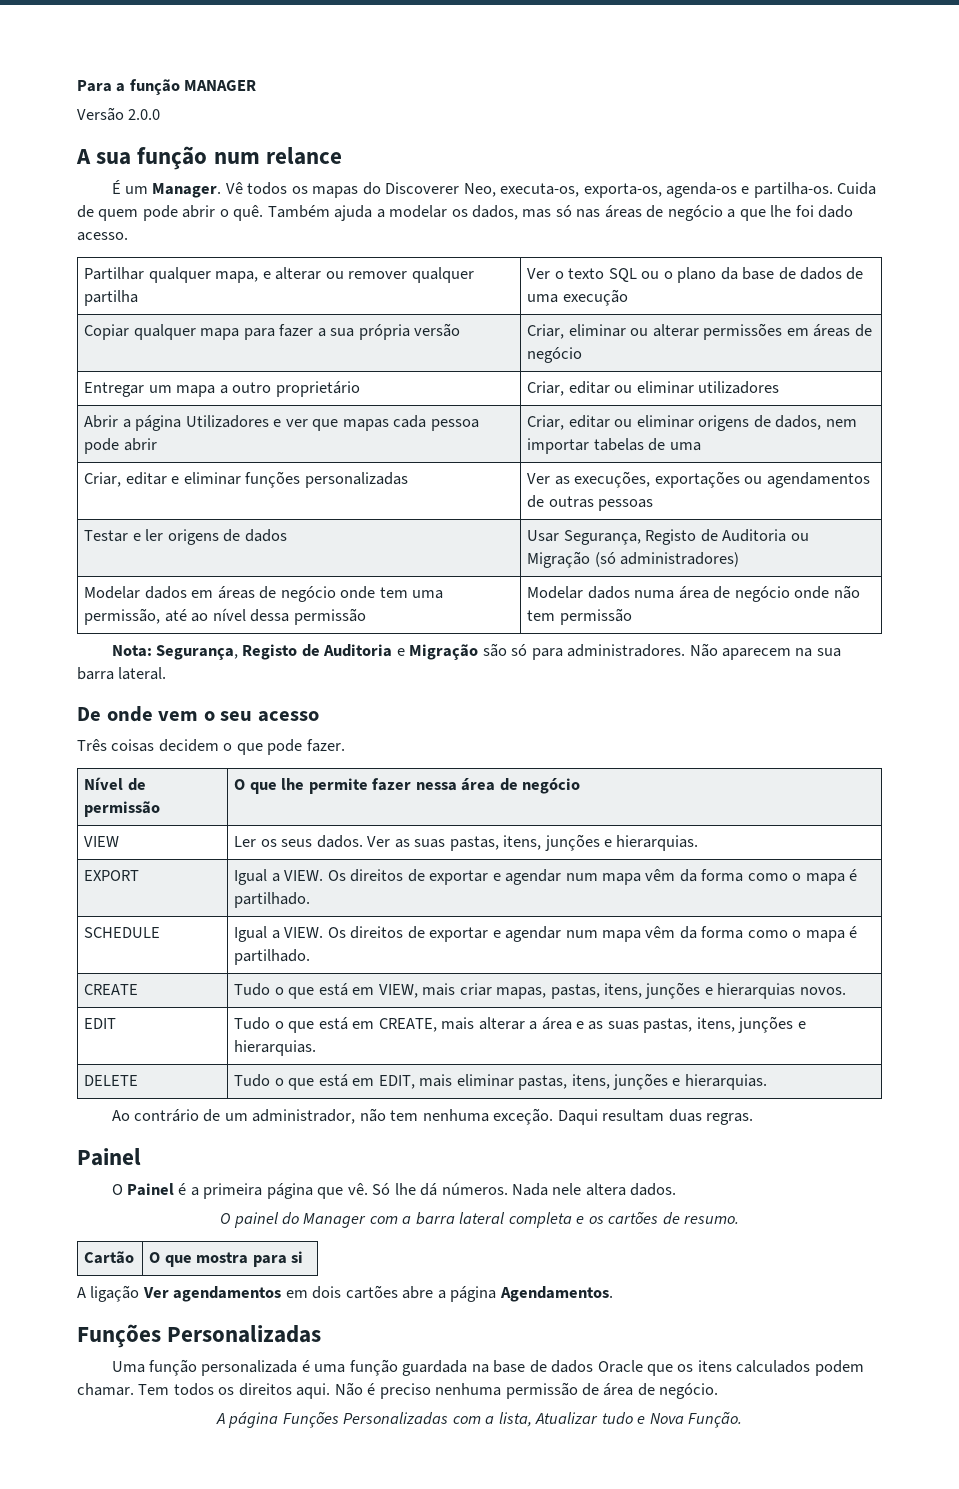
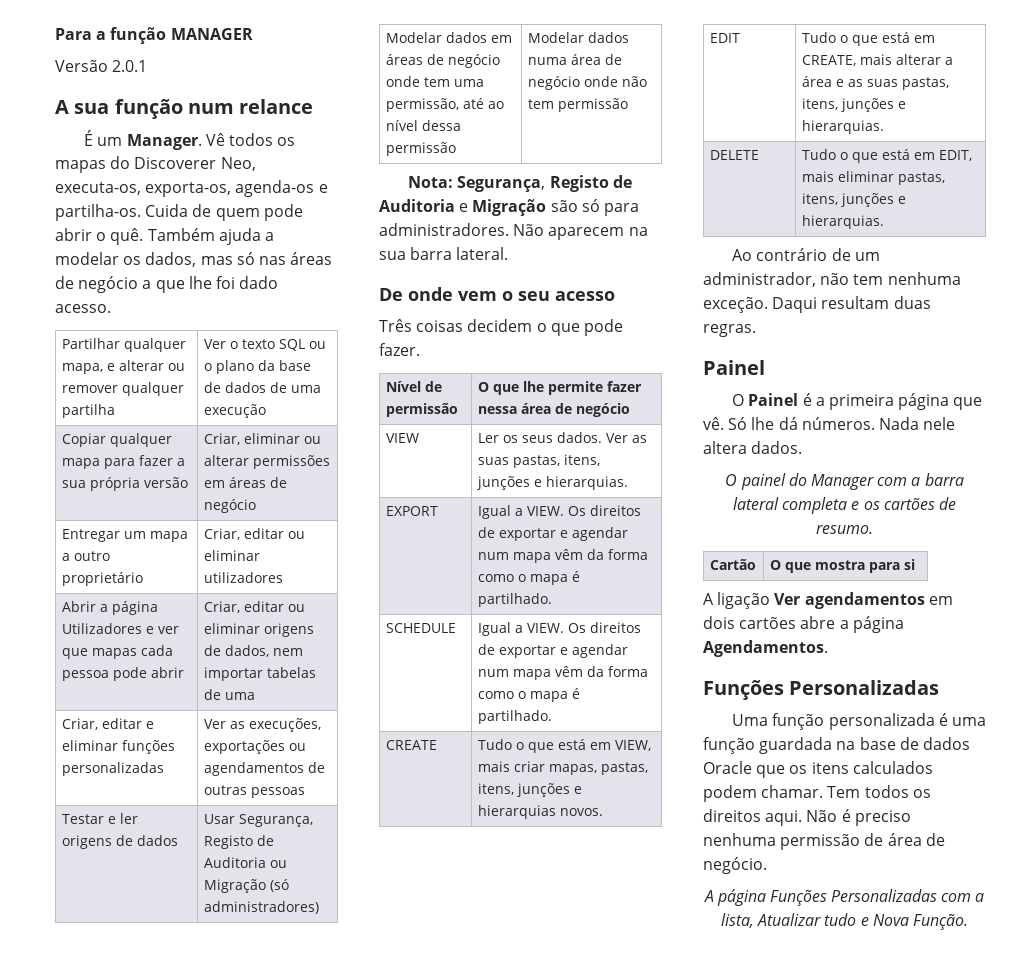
[128,109,161,120] 2.0.0 -> [112,60,148,72] 2.0.1

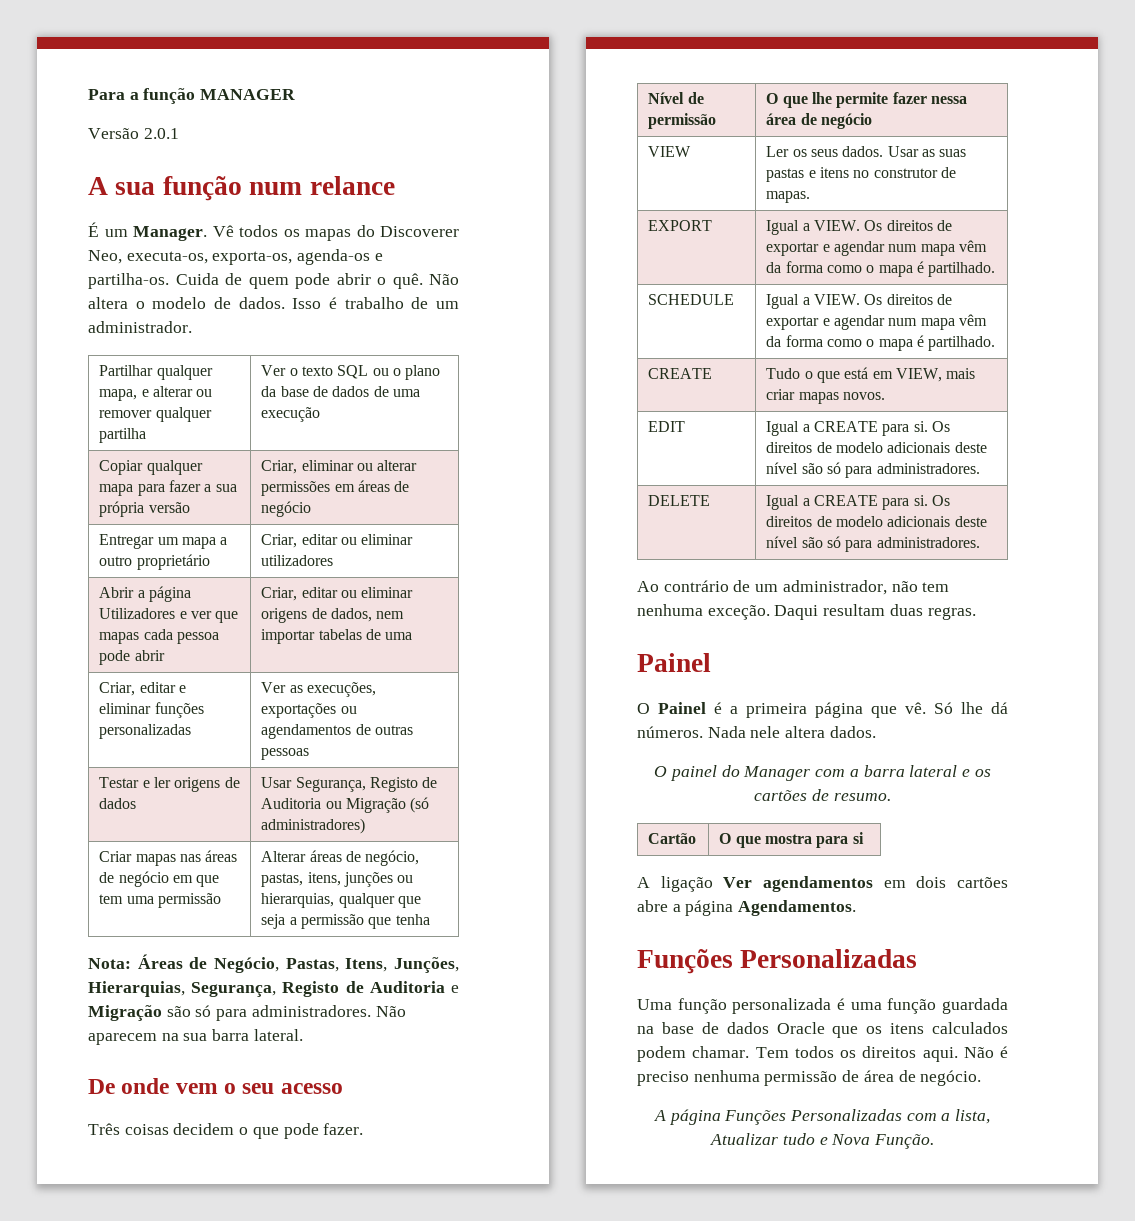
[147,228,274,245] [55,252,333,267] [55,276,279,293] [55,304,111,313] Também ajuda a modelar os dados, mas só nas áreas de negócio a que lhe foi dado acesso. -> [429,274,459,285] [88,297,459,309] [88,321,192,333] Não altera o modelo de dados. Isso é trabalho de um administrador.
[385,32,512,43] [385,54,500,68] [385,76,484,87] [385,98,504,112] [385,120,461,131] [385,142,456,156] [527,32,629,43] [527,54,622,65] [527,76,647,90] [527,98,628,112] Modelar dados em áreas de negócio onde tem uma permissão, até ao nível dessa permissão | Modelar dados numa área de negócio onde não tem permissão -> [99,850,238,866] [99,871,220,887] [99,893,221,908] [261,850,420,866] [261,872,414,887] [261,893,421,908] [261,914,430,929] Criar mapas nas áreas de negócio em que tem uma permissão | Alterar áreas de negócio, pastas, itens, junções ou hierarquias, qualquer que seja a permissão que tenha
(454, 182) none -> [137,954,459,973] [88,981,185,997] Áreas de Negócio, Pastas, Itens, Junções, Hierarquias,
[605,433,647,443] [477,454,600,468] [476,476,628,490] Ver as suas pastas, itens, junções e hierarquias. -> [887,146,967,157] [766,167,956,182] [766,191,811,203] Usar as suas pastas e itens no construtor de mapas.
[548,762,648,775] [477,783,582,797] [477,805,603,819] [709,33,740,43] [801,32,935,46] [801,54,953,66] [801,76,949,90] [801,98,906,112] [801,120,884,134] [709,150,759,160] [801,149,972,163] [801,171,945,185] [801,193,906,207] [801,215,884,229] mapas, pastas, itens, junções e hierarquias novos. // EDIT | Tudo o que está em CREATE, mais alterar a área e as suas pastas, itens, junções e hierarquias. // DELETE | Tudo o que está em EDIT, mais eliminar pastas, itens, junções e hierarquias. -> [798,392,885,404] [648,421,686,432] [766,421,950,436] [766,442,987,453] [766,462,980,478] [648,495,711,506] [766,495,950,510] [766,516,987,527] [766,536,980,552] mapas novos. // EDIT | Igual a CREATE para si. Os direitos de modelo adicionais deste nível são só para administradores. // DELETE | Igual a CREATE para si. Os direitos de modelo adicionais deste nível são só para administradores.
[782,497,848,514] completa -> (958, 771) none

